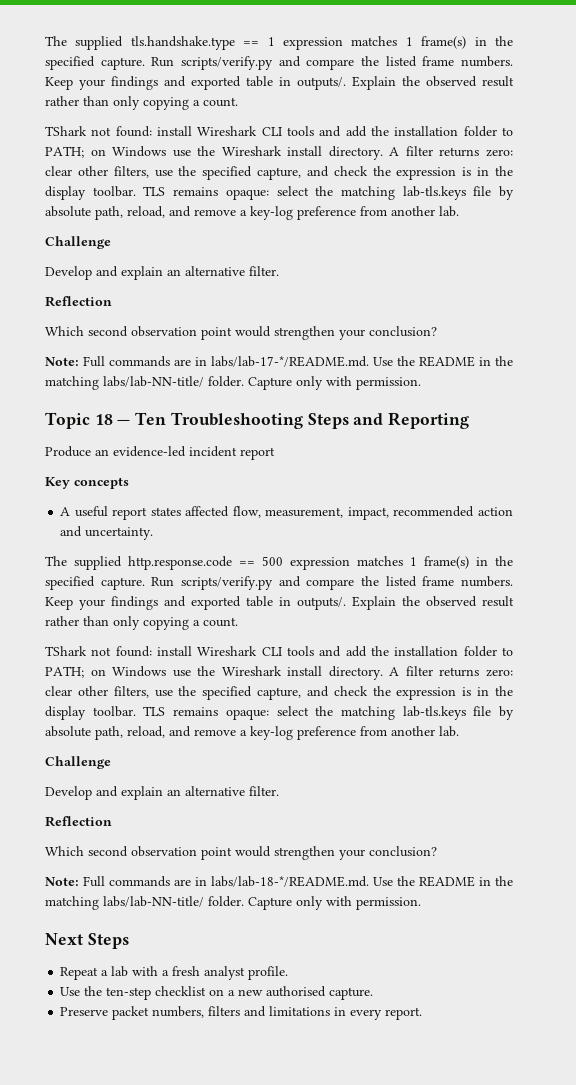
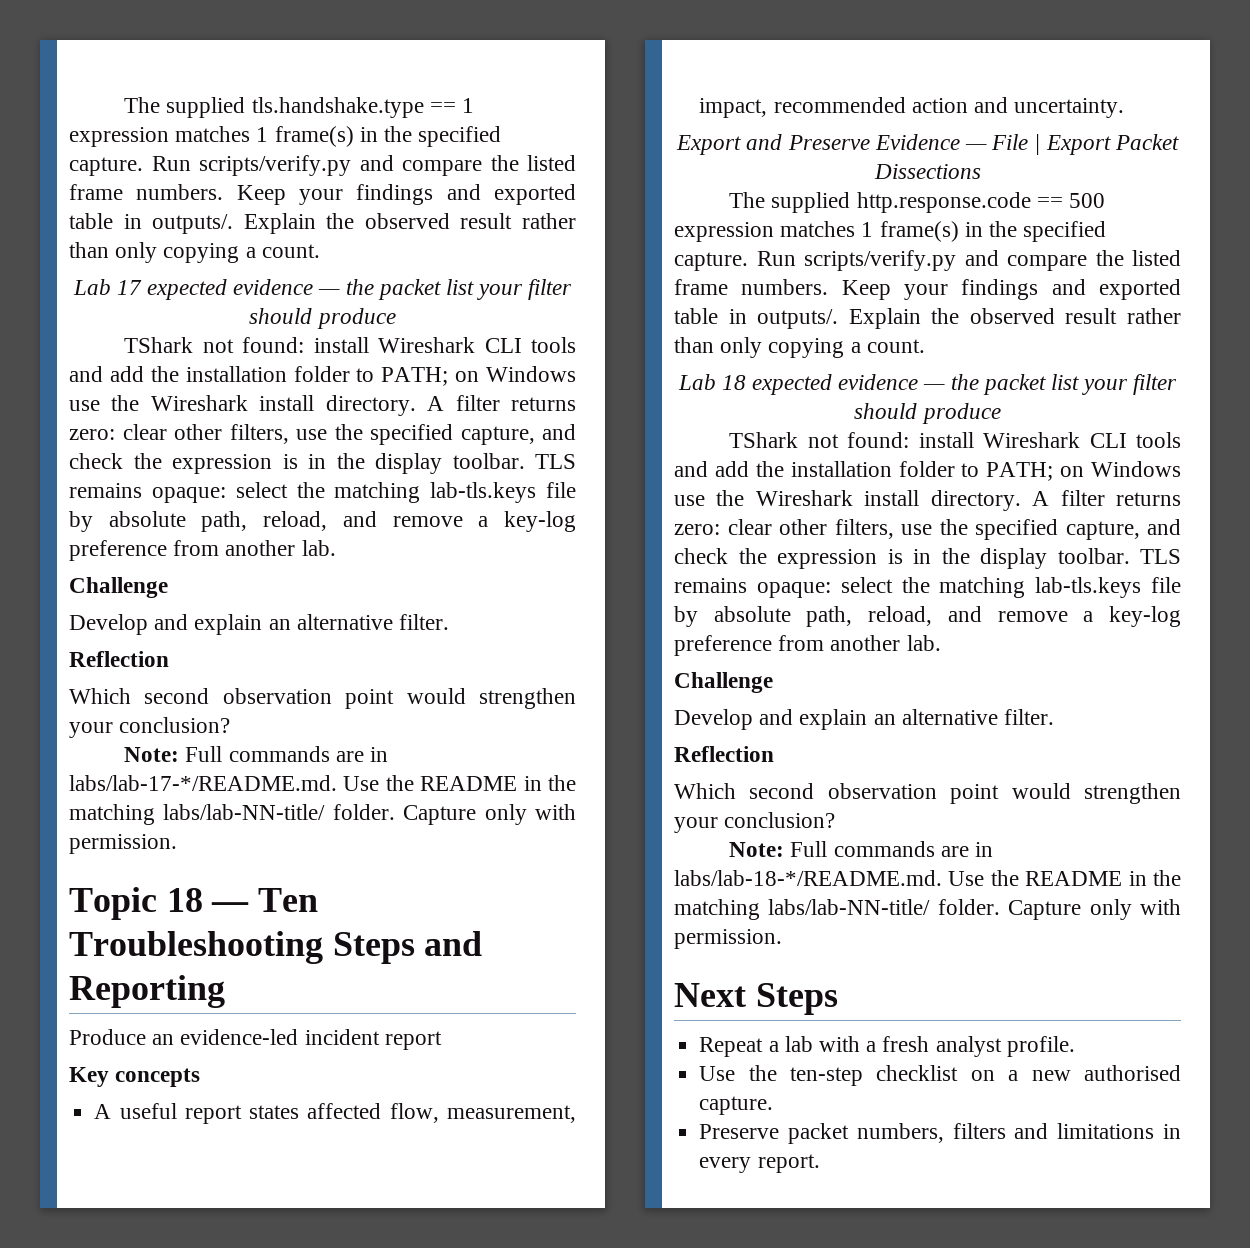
(238, 102) none -> [72,279,573,300] [249,308,396,329] // Lab 17 expected evidence — the packet list your filter should produce
(154, 533) none -> [676,134,1179,155] [873,164,981,179] // Export and Preserve Evidence — File | Export Packet Dissections
(238, 622) none -> [677,374,1178,395] [854,403,1001,424] // Lab 18 expected evidence — the packet list your filter should produce

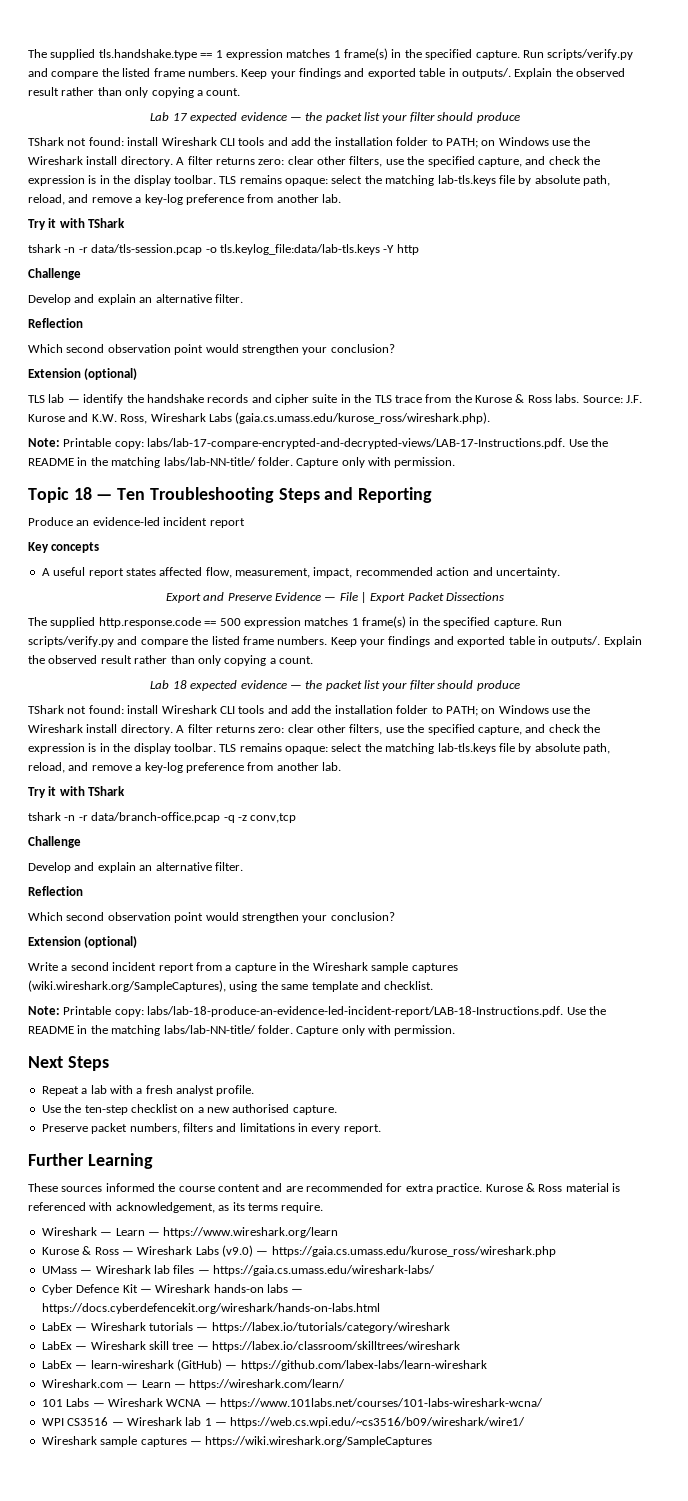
(336, 548) none -> [28,218,126,230] [28,244,419,255] // Try it with TShark // tshark -n -r data/tls-session.pcap -o tls.keylog_file:data/lab-tls.keys -Y http
[124,746,388,762] [69,775,337,791] Note: Full commands are in labs/lab-17-*/README.md. -> [28,368,138,380] [28,394,642,405] [28,412,491,424] [28,438,566,449] Extension (optional) // TLS lab — identify the handshake records and cipher suite in the TLS trace from the Kurose & Ross labs. Source: J.F. Kurose and K.W. Ross, Wireshark Labs (gaia.cs.umass.edu/kurose_ross/wireshark.php). // Note: Printable copy: labs/lab-17-compare-encrypted-and-decrypted-views/LAB-17-Instructions.pdf.
(941, 643) none -> [28,786,126,798] [28,812,297,823] // Try it with TShark // tshark -n -r data/branch-office.pcap -q -z conv,tcp
[729,841,993,857] [674,870,942,886] Note: Full commands are in labs/lab-18-*/README.md. -> [28,936,138,948] [28,962,458,973] [28,980,434,992] [28,1006,564,1017] Extension (optional) // Write a second incident report from a capture in the Wireshark sample captures (wiki.wireshark.org/SampleCaptures), using the same template and checklist. // Note: Printable copy: labs/lab-18-produce-an-evidence-led-incident-report/LAB-18-Instructions.pdf.
(820, 1163) none -> [28,1153,153,1169] [28,1183,620,1194] [28,1202,324,1213] [41,1227,339,1238] [41,1245,556,1257] [41,1265,435,1276] [41,1284,304,1295] [41,1303,380,1314] [41,1322,450,1333] [41,1341,460,1352] [41,1359,487,1371] [41,1379,346,1390] [41,1398,543,1409] [41,1417,526,1428] [41,1436,433,1447] // Further Learning // These sources informed the course content and are recommended for extra practice. Kurose & Ross material is referenced with acknowledgement, as its terms require. // Wireshark — Learn — https://www.wireshark.org/learn // Kurose & Ross — Wireshark Labs (v9.0) — https://gaia.cs.umass.edu/kurose_ross/wireshark.php // UMass — Wireshark lab files — https://gaia.cs.umass.edu/wireshark-labs/ // Cyber Defence Kit — Wireshark hands-on labs — https://docs.cyberdefencekit.org/wireshark/hands-on-labs.html // LabEx — Wireshark tutorials — https://labex.io/tutorials/category/wireshark // LabEx — Wireshark skill tree — https://labex.io/classroom/skilltrees/wireshark // LabEx — learn-wireshark (GitHub) — https://github.com/labex-labs/learn-wireshark // Wireshark.com — Learn — https://wireshark.com/learn/ // 101 Labs — Wireshark WCNA — https://www.101labs.net/courses/101-labs-wireshark-wcna/ // WPI CS3516 — Wireshark lab 1 — https://web.cs.wpi.edu/~cs3516/b09/wireshark/wire1/ // Wireshark sample captures — https://wiki.wireshark.org/SampleCaptures

